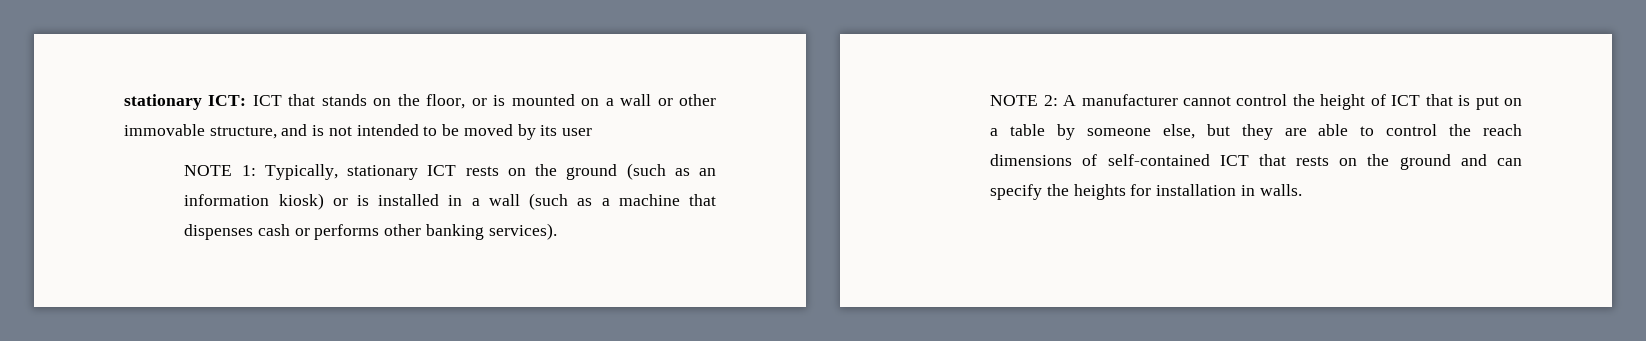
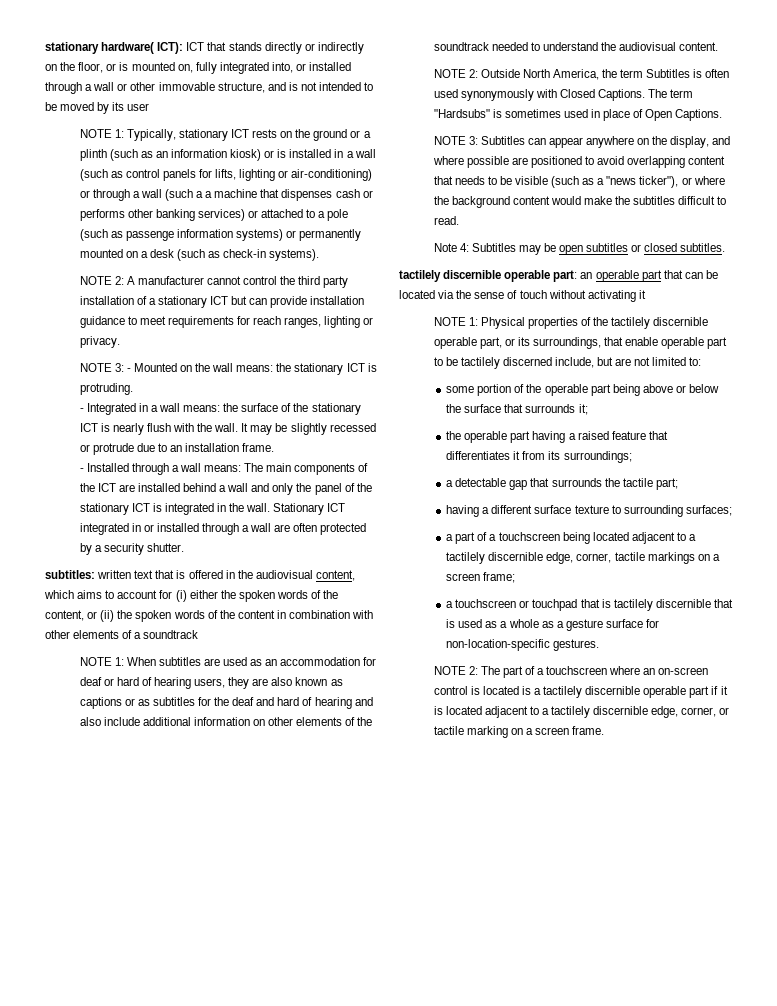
[124,94,247,110] stationary ICT: -> [45,42,184,54] stationary hardware( ICT):
(367, 100) none -> [264,42,364,54] directly or indirectly
[581,98,600,106] on -> [177,62,352,74] [45,82,82,94] on, fully integrated into, or installed through
(618, 172) none -> [350,130,371,138] [79,149,107,161] or a plinth
(593, 202) none -> [125,169,373,181] [79,189,204,201] control panels for lifts, lighting or air-conditioning) or through a wall (such a
[488,223,557,240] services). -> [197,209,349,221] [79,229,362,241] [79,249,320,261] services) or attached to a pole (such as passenge information systems) or permanently mounted on a desk (such as check-in systems).
[1320,94,1523,110] [990,124,1522,140] [990,154,1522,170] [990,184,1302,200] height of ICT that is put on a table by someone else, but they are able to control the reach dimensions of self-contained ICT that rests on the ground and can specify the heights for installation in walls. -> [298,276,349,288] [79,296,365,308] [79,316,374,328] [79,336,120,348] [79,363,377,375] [79,383,133,395] [79,403,361,415] [79,423,376,435] [79,443,275,455] [79,463,369,475] [79,483,372,495] [79,503,346,515] [79,523,367,535] [79,543,184,555] [45,570,355,581] [44,590,339,602] [45,610,374,622] [45,630,199,639] [79,657,377,666] [79,677,343,689] [79,697,373,709] [79,717,373,726] [433,42,719,51] [433,69,730,80] [433,89,694,101] [433,109,723,121] [433,136,731,148] [432,156,726,168] [433,176,725,188] [433,196,727,208] [433,216,459,225] [433,243,726,255] [399,270,718,282] [399,290,646,302] [433,317,709,329] [433,337,728,349] [433,357,702,369] [446,384,720,396] [446,404,588,415] [446,431,668,443] [446,451,632,463] [446,478,678,490] [446,505,732,517] [446,532,697,544] [446,552,720,564] [446,572,516,583] [446,599,733,611] [446,619,660,631] [446,639,600,651] [433,666,709,678] [433,686,728,698] [433,706,730,718] [433,726,605,738] third party installation of a stationary ICT but can provide installation guidance to meet requirements for reach ranges, lighting or privacy. // NOTE 3: - Mounted on the wall means: the stationary ICT is protruding. // - Integrated in a wall means: the surface of the stationary ICT is nearly flush with the wall. It may be slightly recessed or protrude due to an installation frame. // - Installed through a wall means: The main components of the ICT are installed behind a wall and only the panel of the stationary ICT is integrated in the wall. Stationary ICT integrated in or installed through a wall are often protected by a security shutter. // subtitles: written text that is offered in the audiovisual content, which aims to account for (i) either the spoken words of the content, or (ii) the spoken words of the content in combination with other elements of a soundtrack // NOTE 1: When subtitles are used as an accommodation for deaf or hard of hearing users, they are also known as captions or as subtitles for the deaf and hard of hearing and also include additional information on other elements of the soundtrack needed to understand the audiovisual content. // NOTE 2: Outside North America, the term Subtitles is often used synonymously with Closed Captions. The term "Hardsubs" is sometimes used in place of Open Captions. // NOTE 3: Subtitles can appear anywhere on the display, and where possible are positioned to avoid overlapping content that needs to be visible (such as a "news ticker"), or where the background content would make the subtitles difficult to read. // Note 4: Subtitles may be open subtitles or closed subtitles. // tactilely discernible operable part: an operable part that can be located via the sense of touch without activating it // NOTE 1: Physical properties of the tactilely discernible operable part, or its surroundings, that enable operable part to be tactilely discerned include, but are not limited to: // some portion of the operable part being above or below the surface that surrounds it; // the operable part having a raised feature that differentiates it from its surroundings; // a detectable gap that surrounds the tactile part; // having a different surface texture to surrounding surfaces; // a part of a touchscreen being located adjacent to a tactilely discernible edge, corner, tactile markings on a screen frame; // a touchscreen or touchpad that is tactilely discernible that is used as a whole as a gesture surface for non-location-specific gestures. // NOTE 2: The part of a touchscreen where an on-screen control is located is a tactilely discernible operable part if it is located adjacent to a tactilely discernible edge, corner, or tactile marking on a screen frame.

